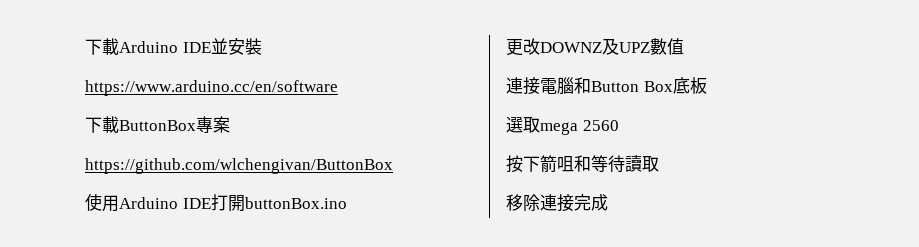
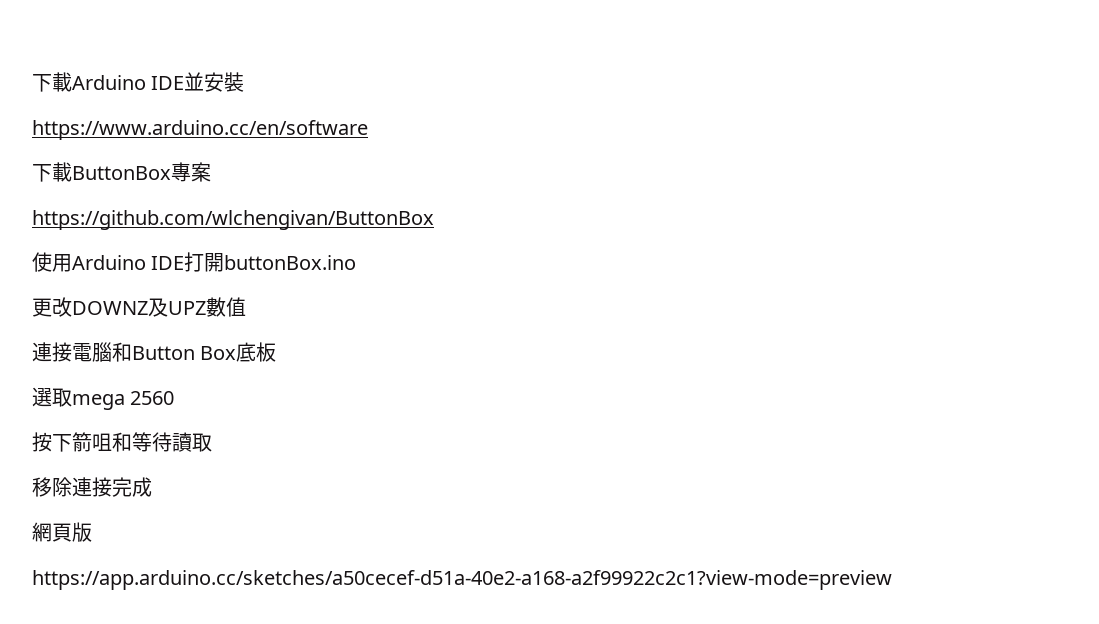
(608, 202) none -> [32,522,92,542] [32,570,892,590] // 網頁版 // https://app.arduino.cc/sketches/a50cecef-d51a-40e2-a168-a2f99922c2c1?view-mode=preview

